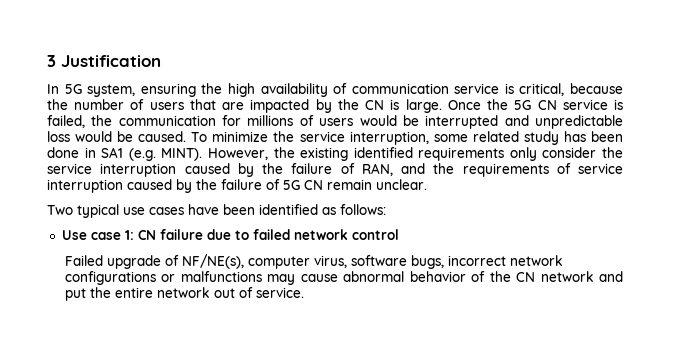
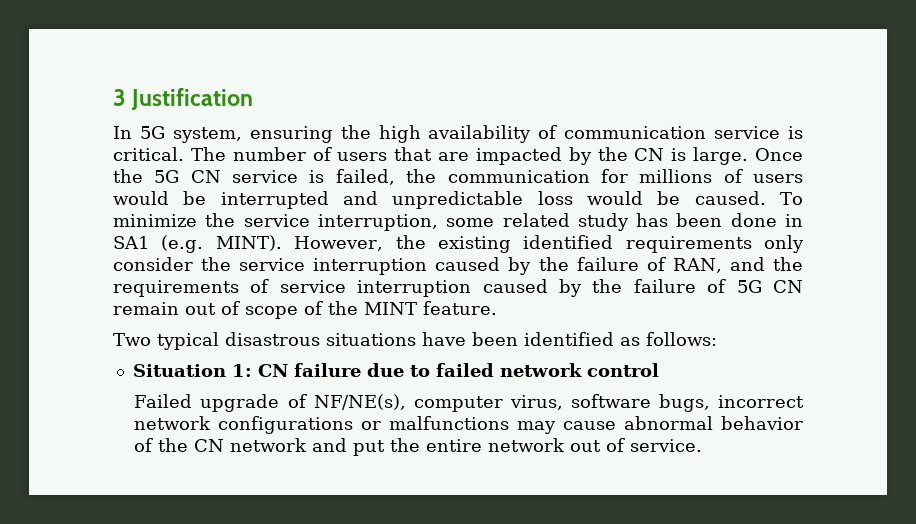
[519,83,623,96] [47,99,68,110] critical, because the -> [113,147,226,161] critical. The
[376,179,427,190] unclear. -> [185,301,497,319] out of scope of the MINT feature.
[123,207,184,215] use cases -> [225,332,416,346] disastrous situations
[61,230,121,240] Use case -> [132,364,226,377] Situation

